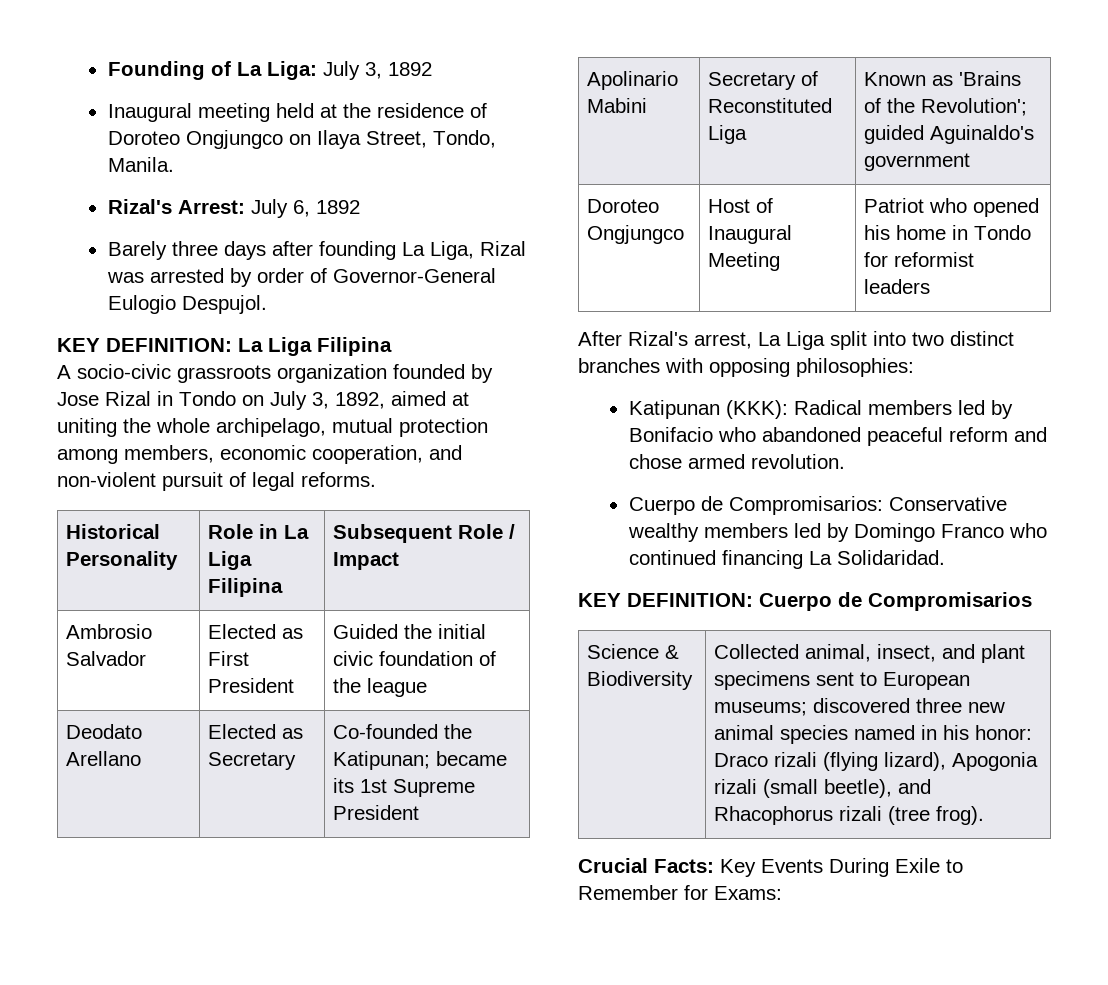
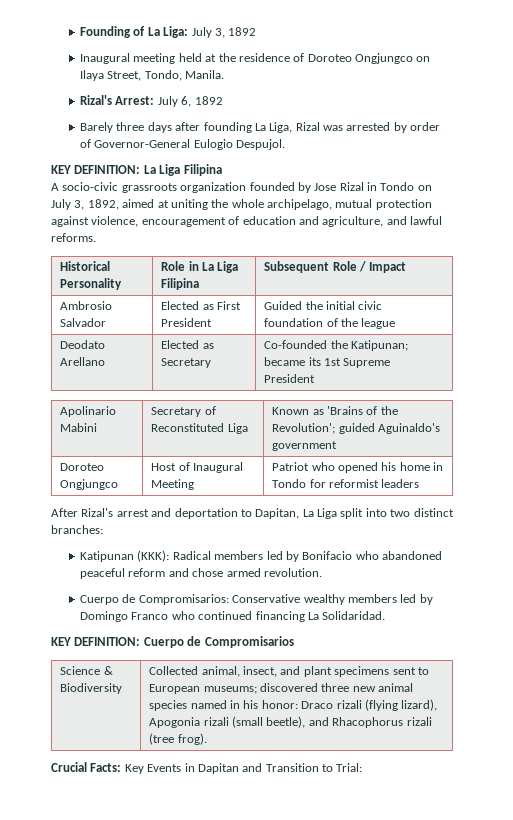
[57,445,462,464] [57,472,295,491] among members, economic cooperation, and non-violent pursuit of legal -> [51,216,442,227] against violence, encouragement of education and agriculture, and lawful
[694,332,752,349] arrest, -> [116,508,300,519] arrest and deportation to Dapitan,
[578,358,914,377] branches with opposing philosophies: -> [51,525,103,534] branches:
[829,858,963,877] [578,885,782,900] During Exile to Remember for Exams: -> [184,763,363,774] in Dapitan and Transition to Trial:

